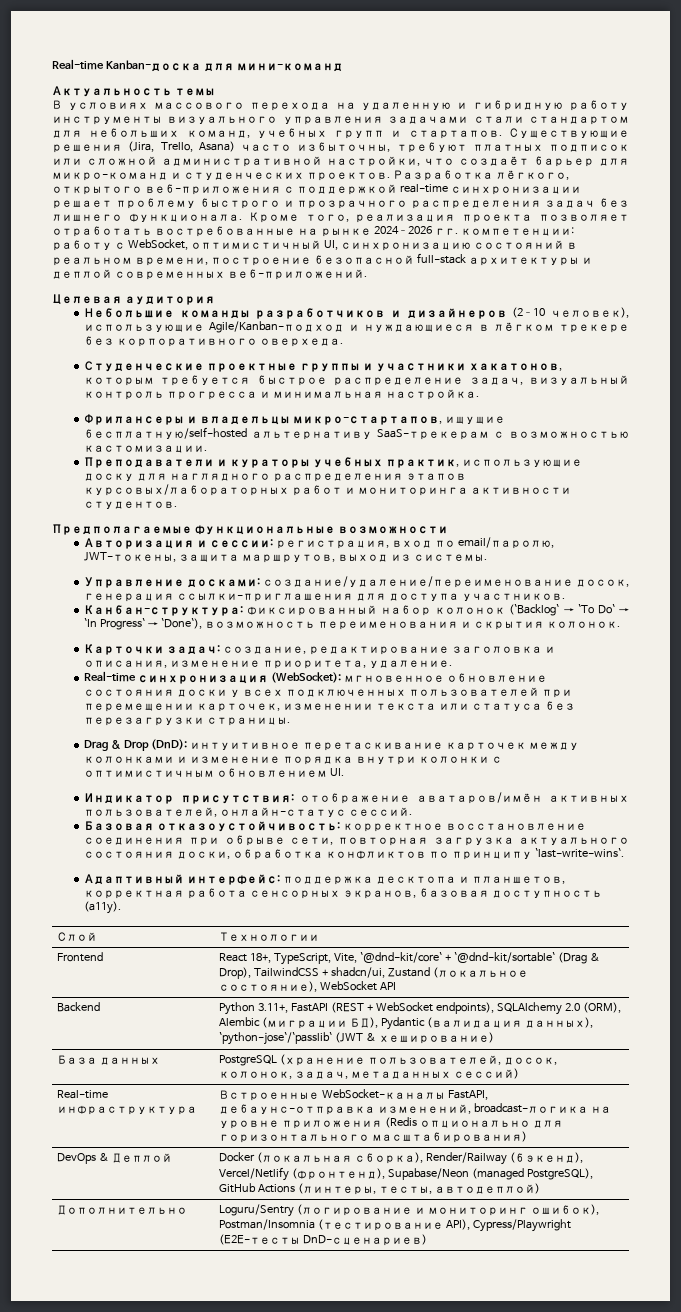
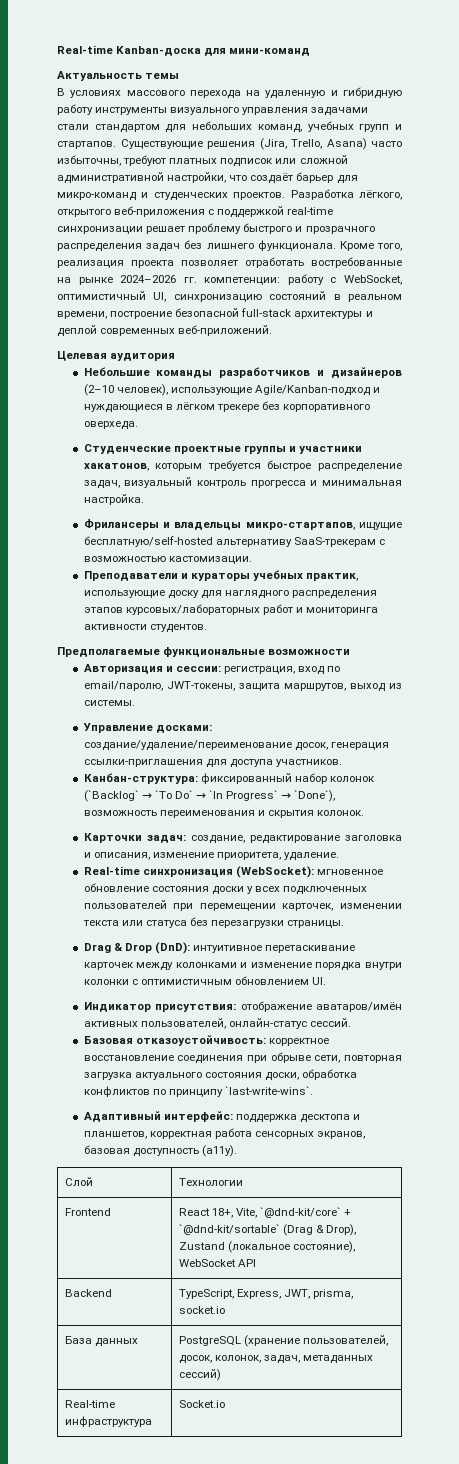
[273,953,331,965] TypeScript, -> (233, 1213) none
[253,967,385,978] TailwindCSS + shadcn/ui, -> (356, 1230) none
[218,1002,621,1015] [218,1017,593,1030] [218,1032,494,1045] Python 3.11+, FastAPI (REST + WebSocket endpoints), SQLAlchemy 2.0 (ORM), Alembic (миграции БД), Pydantic (валидация данных), `python-jose`/`passlib` (JWT & хеширование) -> [178,1289,353,1299] [178,1306,225,1314] TypeScript, Express, JWT, prisma, socket.io
[218,1089,488,1101] [218,1103,611,1115] [218,1117,563,1129] [218,1131,527,1143] [56,1153,172,1164] [218,1152,583,1165] [218,1167,593,1181] [218,1183,540,1195] [56,1205,187,1215] [218,1204,599,1217] [218,1219,571,1232] [218,1234,427,1246] Встроенные WebSocket-каналы FastAPI, дебаунс-отправка изменений, broadcast-логика на уровне приложения (Redis опционально для горизонтального масштабирования) // DevOps & Деплой | Docker (локальная сборка), Render/Railway (бэкенд), Vercel/Netlify (фронтенд), Supabase/Neon (managed PostgreSQL), GitHub Actions (линтеры, тесты, автодеплой) // Дополнительно | Loguru/Sentry (логирование и мониторинг ошибок), Postman/Insomnia (тестирование API), Cypress/Playwright (E2E-тесты DnD-сценариев) -> [178,1400,225,1408] Socket.io

